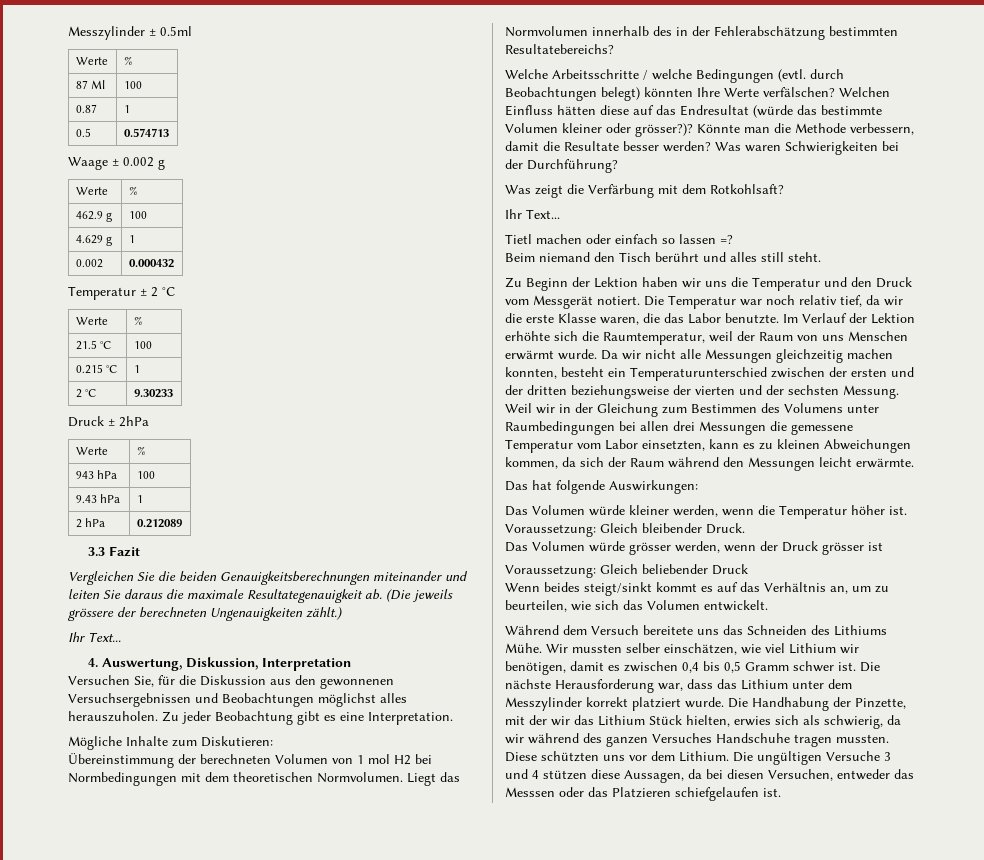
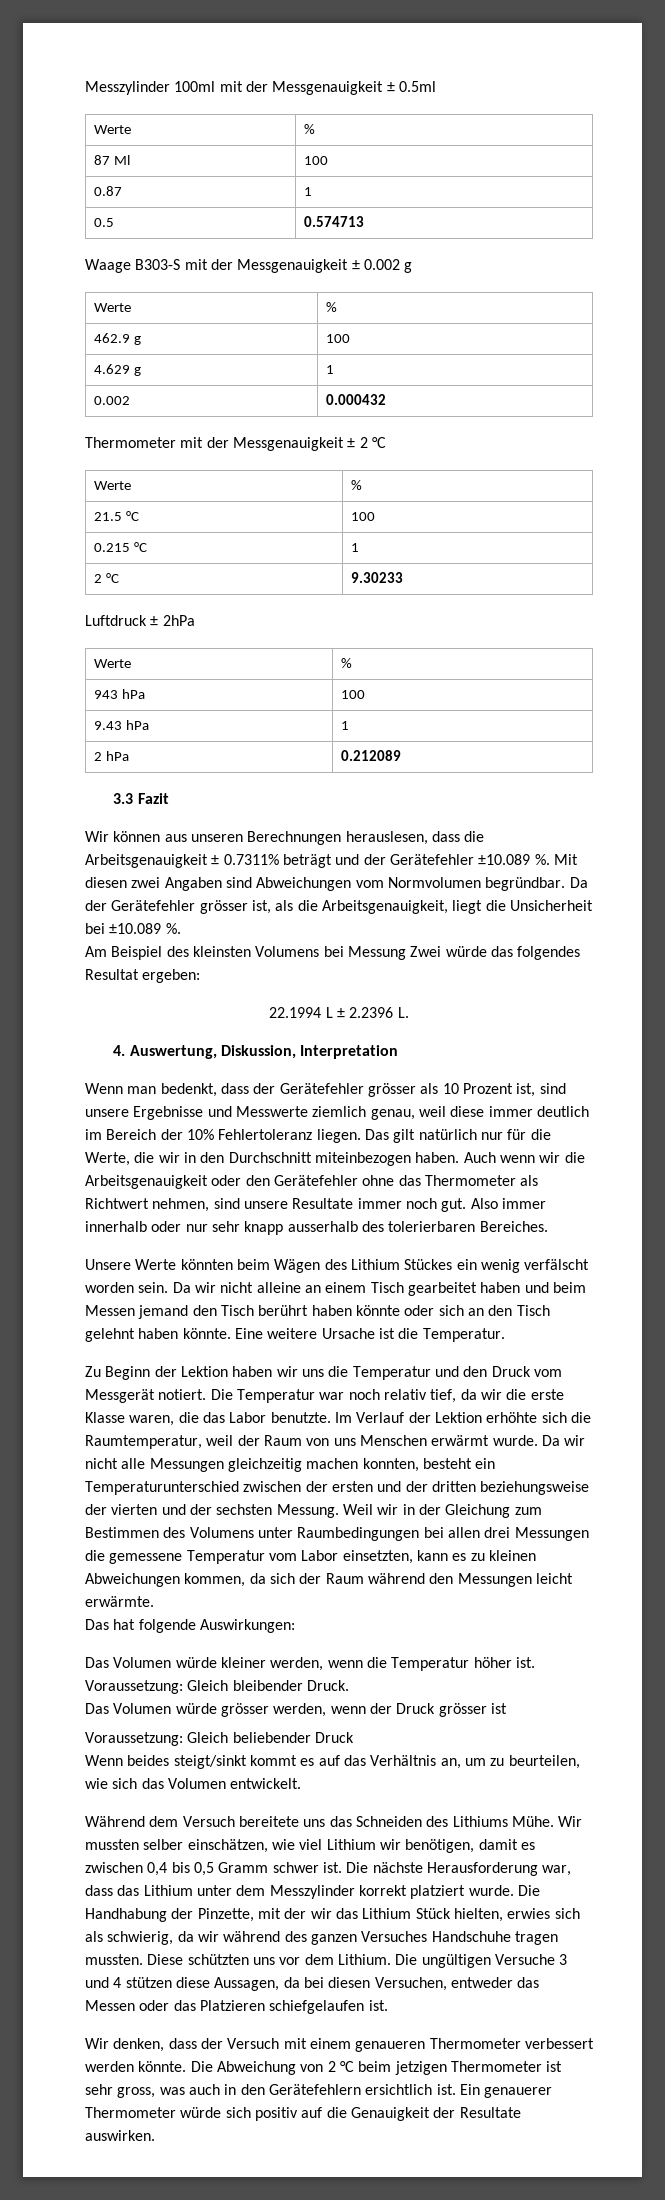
[68,26,145,40] Messzylinder -> [85,81,384,95] Messzylinder 100ml mit der Messgenauigkeit
(108, 163) none -> [135,259,349,273] B303-S mit der Messgenauigkeit
[68,286,136,300] Temperatur -> [85,437,344,451] Thermometer mit der Messgenauigkeit
[68,416,104,427] Druck -> [85,615,147,626] Luftdruck
[68,571,468,585] [68,589,453,603] [68,607,343,621] [68,632,121,642] [87,657,351,671] [68,675,394,689] [68,693,407,707] [68,711,453,725] [68,736,273,750] [68,753,432,768] [68,772,460,786] [505,26,898,40] [505,44,614,54] [505,69,844,83] [505,87,890,101] [505,105,882,118] [505,123,914,137] [505,141,899,155] [505,159,618,173] [505,184,784,198] [505,209,560,219] [505,234,733,244] [505,252,821,262] Vergleichen Sie die beiden Genauigkeitsberechnungen miteinander und leiten Sie daraus die maximale Resultategenauigkeit ab. (Die jeweils grössere der berechneten Ungenauigkeiten zählt.) // Ihr Text... // 4. Auswertung, Diskussion, Interpretation // Versuchen Sie, für die Diskussion aus den gewonnenen Versuchsergebnissen und Beobachtungen möglichst alles herauszuholen. Zu jeder Beobachtung gibt es eine Interpretation. // Mögliche Inhalte zum Diskutieren: // Übereinstimmung der berechneten Volumen von 1 mol H2 bei Normbedingungen mit dem theoretischen Normvolumen. Liegt das Normvolumen innerhalb des in der Fehlerabschätzung bestimmten Resultatebereichs? // Welche Arbeitsschritte / welche Bedingungen (evtl. durch Beobachtungen belegt) könnten Ihre Werte verfälschen? Welchen Einfluss hätten diese auf das Endresultat (würde das bestimmte Volumen kleiner oder grösser?)? Könnte man die Methode verbessern, damit die Resultate besser werden? Was waren Schwierigkeiten bei der Durchführung? // Was zeigt die Verfärbung mit dem Rotkohlsaft? // Ihr Text... // Tietl machen oder einfach so lassen =? // Beim niemand den Tisch berührt und alles still steht. -> [85,831,485,845] [85,854,578,868] [85,877,588,891] [85,900,593,914] [85,923,181,934] [85,946,581,960] [85,969,201,983] [269,1007,409,1018] [113,1045,399,1059] [85,1083,566,1097] [85,1106,589,1120] [85,1129,551,1143] [85,1152,585,1166] [85,1175,539,1189] [85,1198,546,1212] [85,1221,548,1235] [85,1259,590,1273] [85,1282,586,1296] [85,1305,550,1319] [85,1328,505,1342] Wir können aus unseren Berechnungen herauslesen, dass die Arbeitsgenauigkeit ± 0.7311% beträgt und der Gerätefehler ±10.089 %. Mit diesen zwei Angaben sind Abweichungen vom Normvolumen begründbar. Da der Gerätefehler grösser ist, als die Arbeitsgenauigkeit, liegt die Unsicherheit bei ±10.089 %. // Am Beispiel des kleinsten Volumens bei Messung Zwei würde das folgendes Resultat ergeben: // 22.1994 L ± 2.2396 L. // 4. Auswertung, Diskussion, Interpretation // Wenn man bedenkt, dass der Gerätefehler grösser als 10 Prozent ist, sind unsere Ergebnisse und Messwerte ziemlich genau, weil diese immer deutlich im Bereich der 10% Fehlertoleranz liegen. Das gilt natürlich nur für die Werte, die wir in den Durchschnitt miteinbezogen haben. Auch wenn wir die Arbeitsgenauigkeit oder den Gerätefehler ohne das Thermometer als Richtwert nehmen, sind unsere Resultate immer noch gut. Also immer innerhalb oder nur sehr knapp ausserhalb des tolerierbaren Bereiches. // Unsere Werte könnten beim Wägen des Lithium Stückes ein wenig verfälscht worden sein. Da wir nicht alleine an einem Tisch gearbeitet haben und beim Messen jemand den Tisch berührt haben könnte oder sich an den Tisch gelehnt haben könnte. Eine weitere Ursache ist die Temperatur.
[505,787,555,797] Messsen -> [85,2000,135,2011] Messen
(781, 792) none -> [85,2038,594,2052] [85,2061,563,2075] [85,2084,553,2098] [85,2107,521,2121] [85,2130,155,2141] // Wir denken, dass der Versuch mit einem genaueren Thermometer verbessert werden könnte. Die Abweichung von 2 °C beim jetzigen Thermometer ist sehr gross, was auch in den Gerätefehlern ersichtlich ist. Ein genauerer Thermometer würde sich positiv auf die Genauigkeit der Resultate auswirken.

